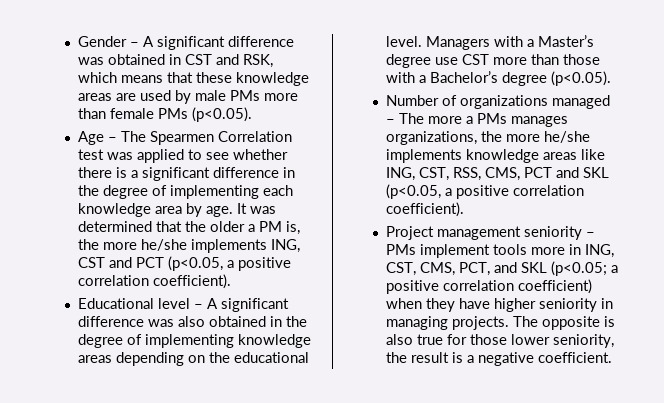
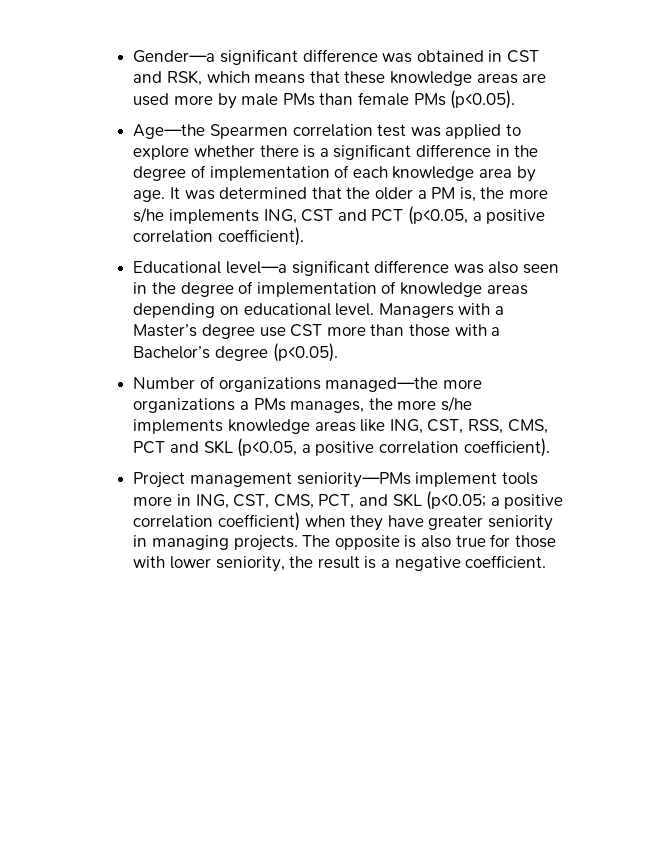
[78,36,155,47] Gender – A -> [133,50,216,63] Gender—a
(172, 95) none -> [174,95,214,105] more
[264,93,299,101] more -> (315, 99) none
[78,131,293,145] Age – The Spearmen Correlation -> [133,124,373,139] Age—the Spearmen correlation
[206,152,230,160] see -> [133,145,190,160] explore
[170,185,260,199] implementing -> [209,165,350,181] implementation of
[141,239,188,251] he/she -> [133,207,165,223] s/he
[158,298,219,309] level – A -> [226,261,288,274] level—a
[209,316,308,327] [78,334,235,348] obtained in the degree of implementing -> [523,264,560,274] [133,281,397,297] seen in the degree of implementation of
[209,352,231,363] the -> (240, 310) none
[552,95,611,109] [386,113,569,127] [386,131,591,145] managed – The more a PMs manages organizations, the more he/she -> [325,377,482,392] [133,396,473,413] managed—the more organizations a PMs manages, the more s/he
[524,226,596,240] [386,244,417,255] seniority – PMs -> [296,472,411,488] seniority—PMs
[494,298,537,312] higher -> [428,515,484,530] greater
(508, 339) none -> [133,556,166,568] with

